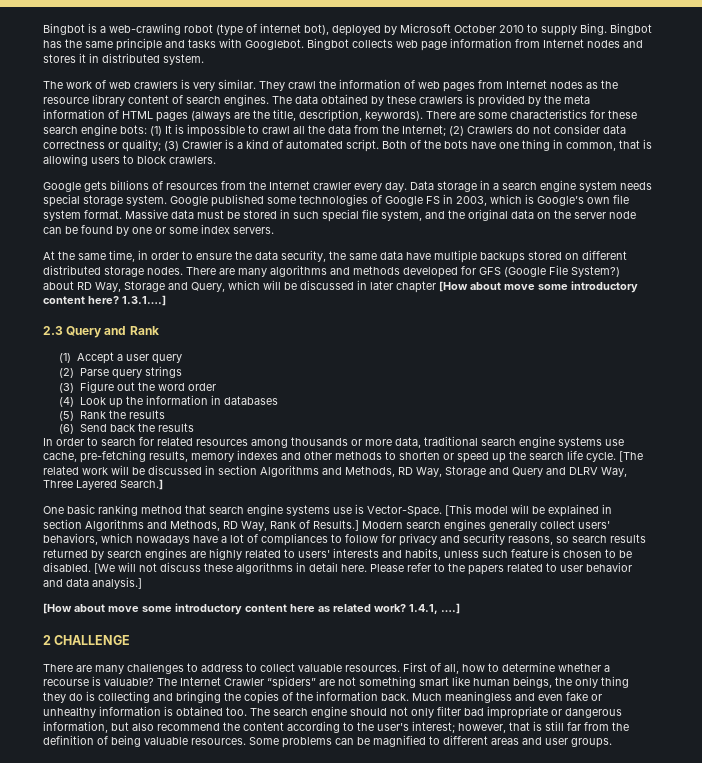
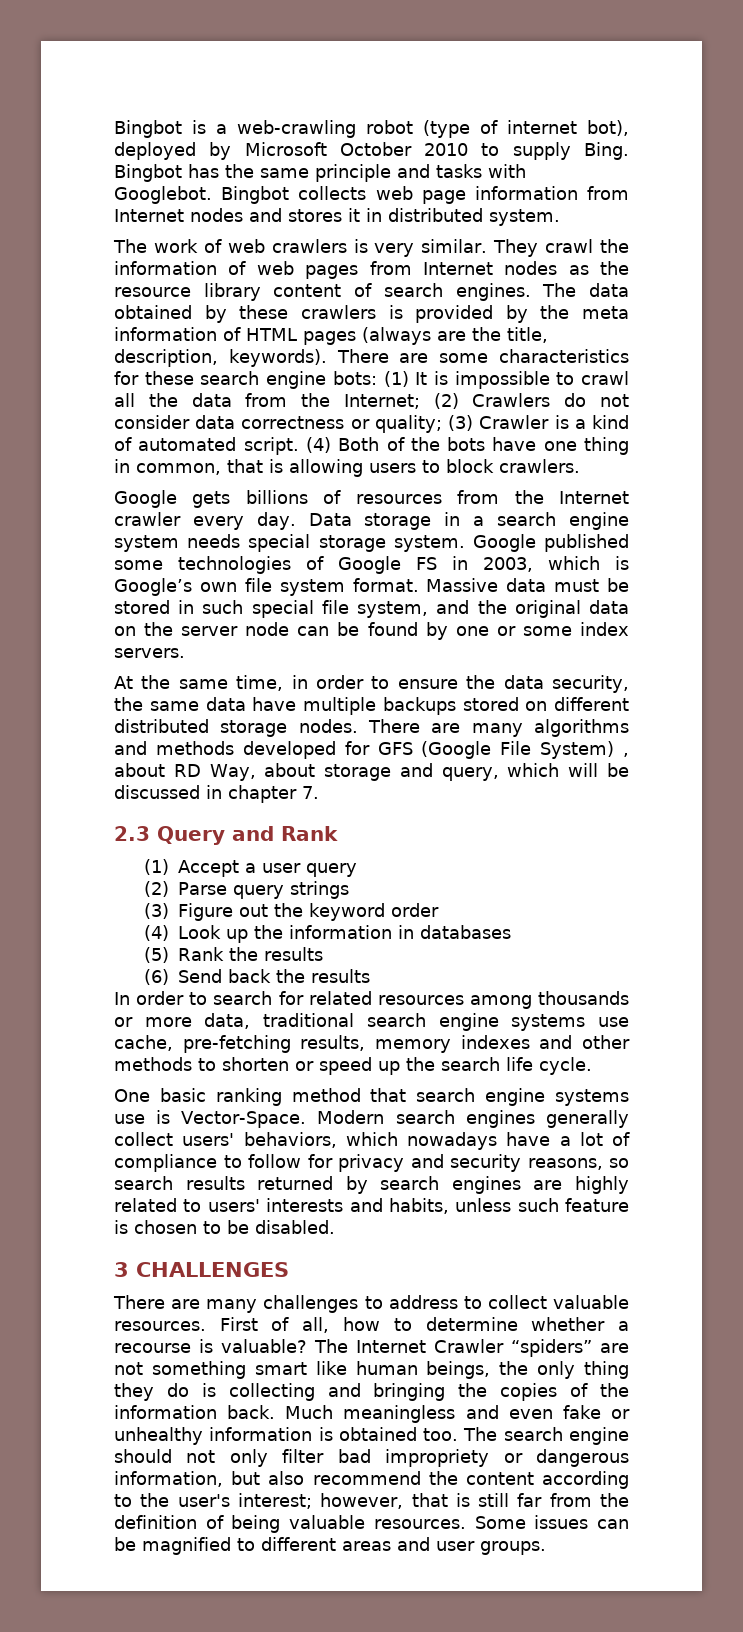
(379, 145) none -> [305,437,331,453] (4)
[571,266,620,277] System?) -> [540,741,629,759] System) ,
[124,281,225,292] Storage and Query, -> [264,763,499,781] about storage and query,
[370,281,638,293] [43,295,166,306] later chapter [How about move some introductory content here? 1.3.1….] -> [228,785,319,803] chapter 7.
[157,383,185,391] word -> [308,903,385,921] keyword
[619,451,643,462] [43,465,627,477] [43,479,163,490] [The related work will be discussed in section Algorithms and Methods, RD Way, Storage and Query and DLRV Way, Three Layered Search.] -> (592, 1066) none
[445,504,612,517] [43,519,359,531] [This model will be explained in section Algorithms and Methods, RD Way, Rank of Results.] -> (307, 1119) none
[261,533,328,546] compliances -> [114,1154,217,1172] compliance
[94,562,632,575] [43,577,142,589] [43,603,460,615] [43,635,131,645] [We will not discuss these algorithms in detail here. Please refer to the papers related to user behavior and data analysis.] // [How about move some introductory content here as related work? 1.4.1, ….] // 2 CHALLENGE -> [114,1262,289,1277] // 3 CHALLENGES
[487,706,548,719] impropriate -> [385,1449,490,1467] impropriety
[282,737,332,748] problems -> [534,1515,589,1529] issues

